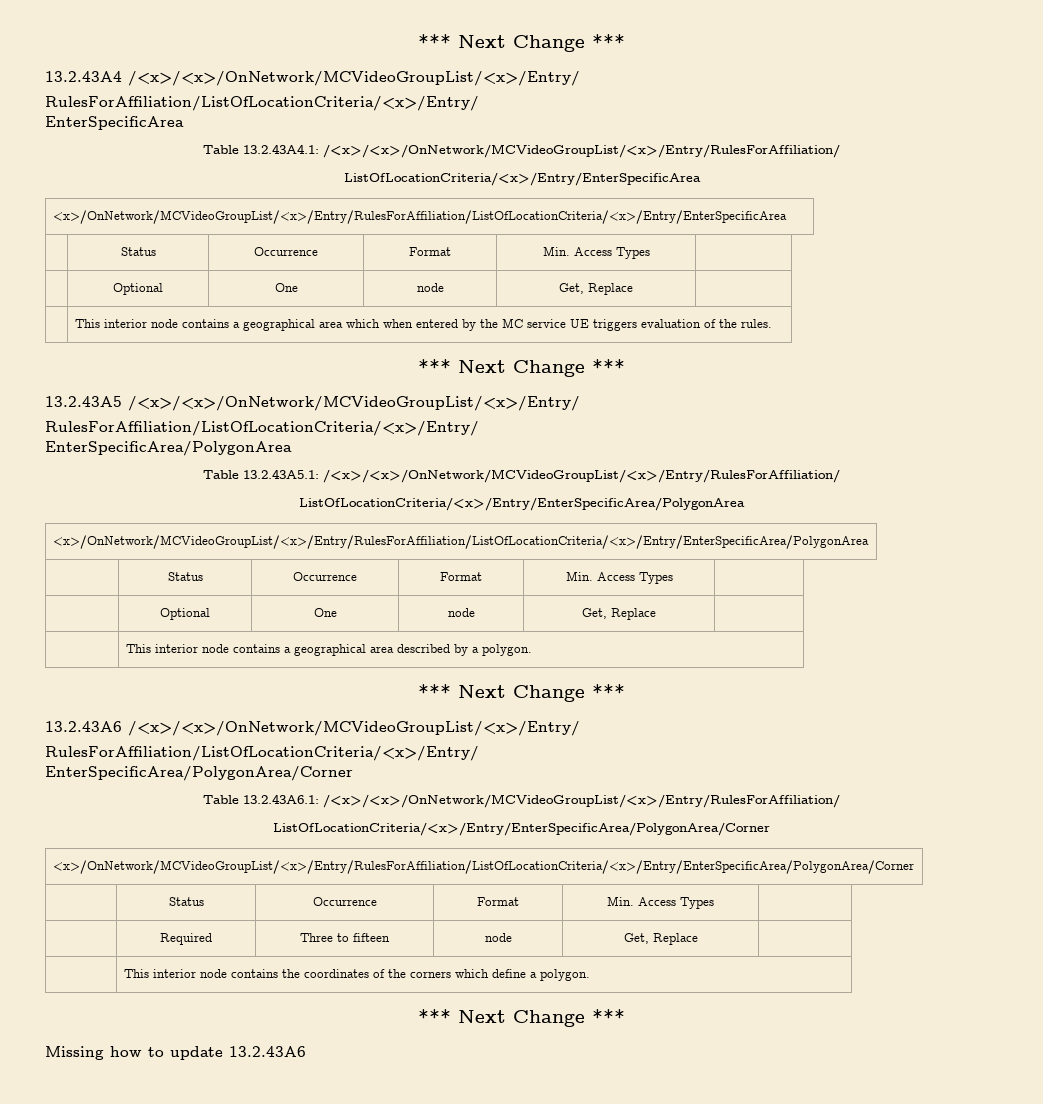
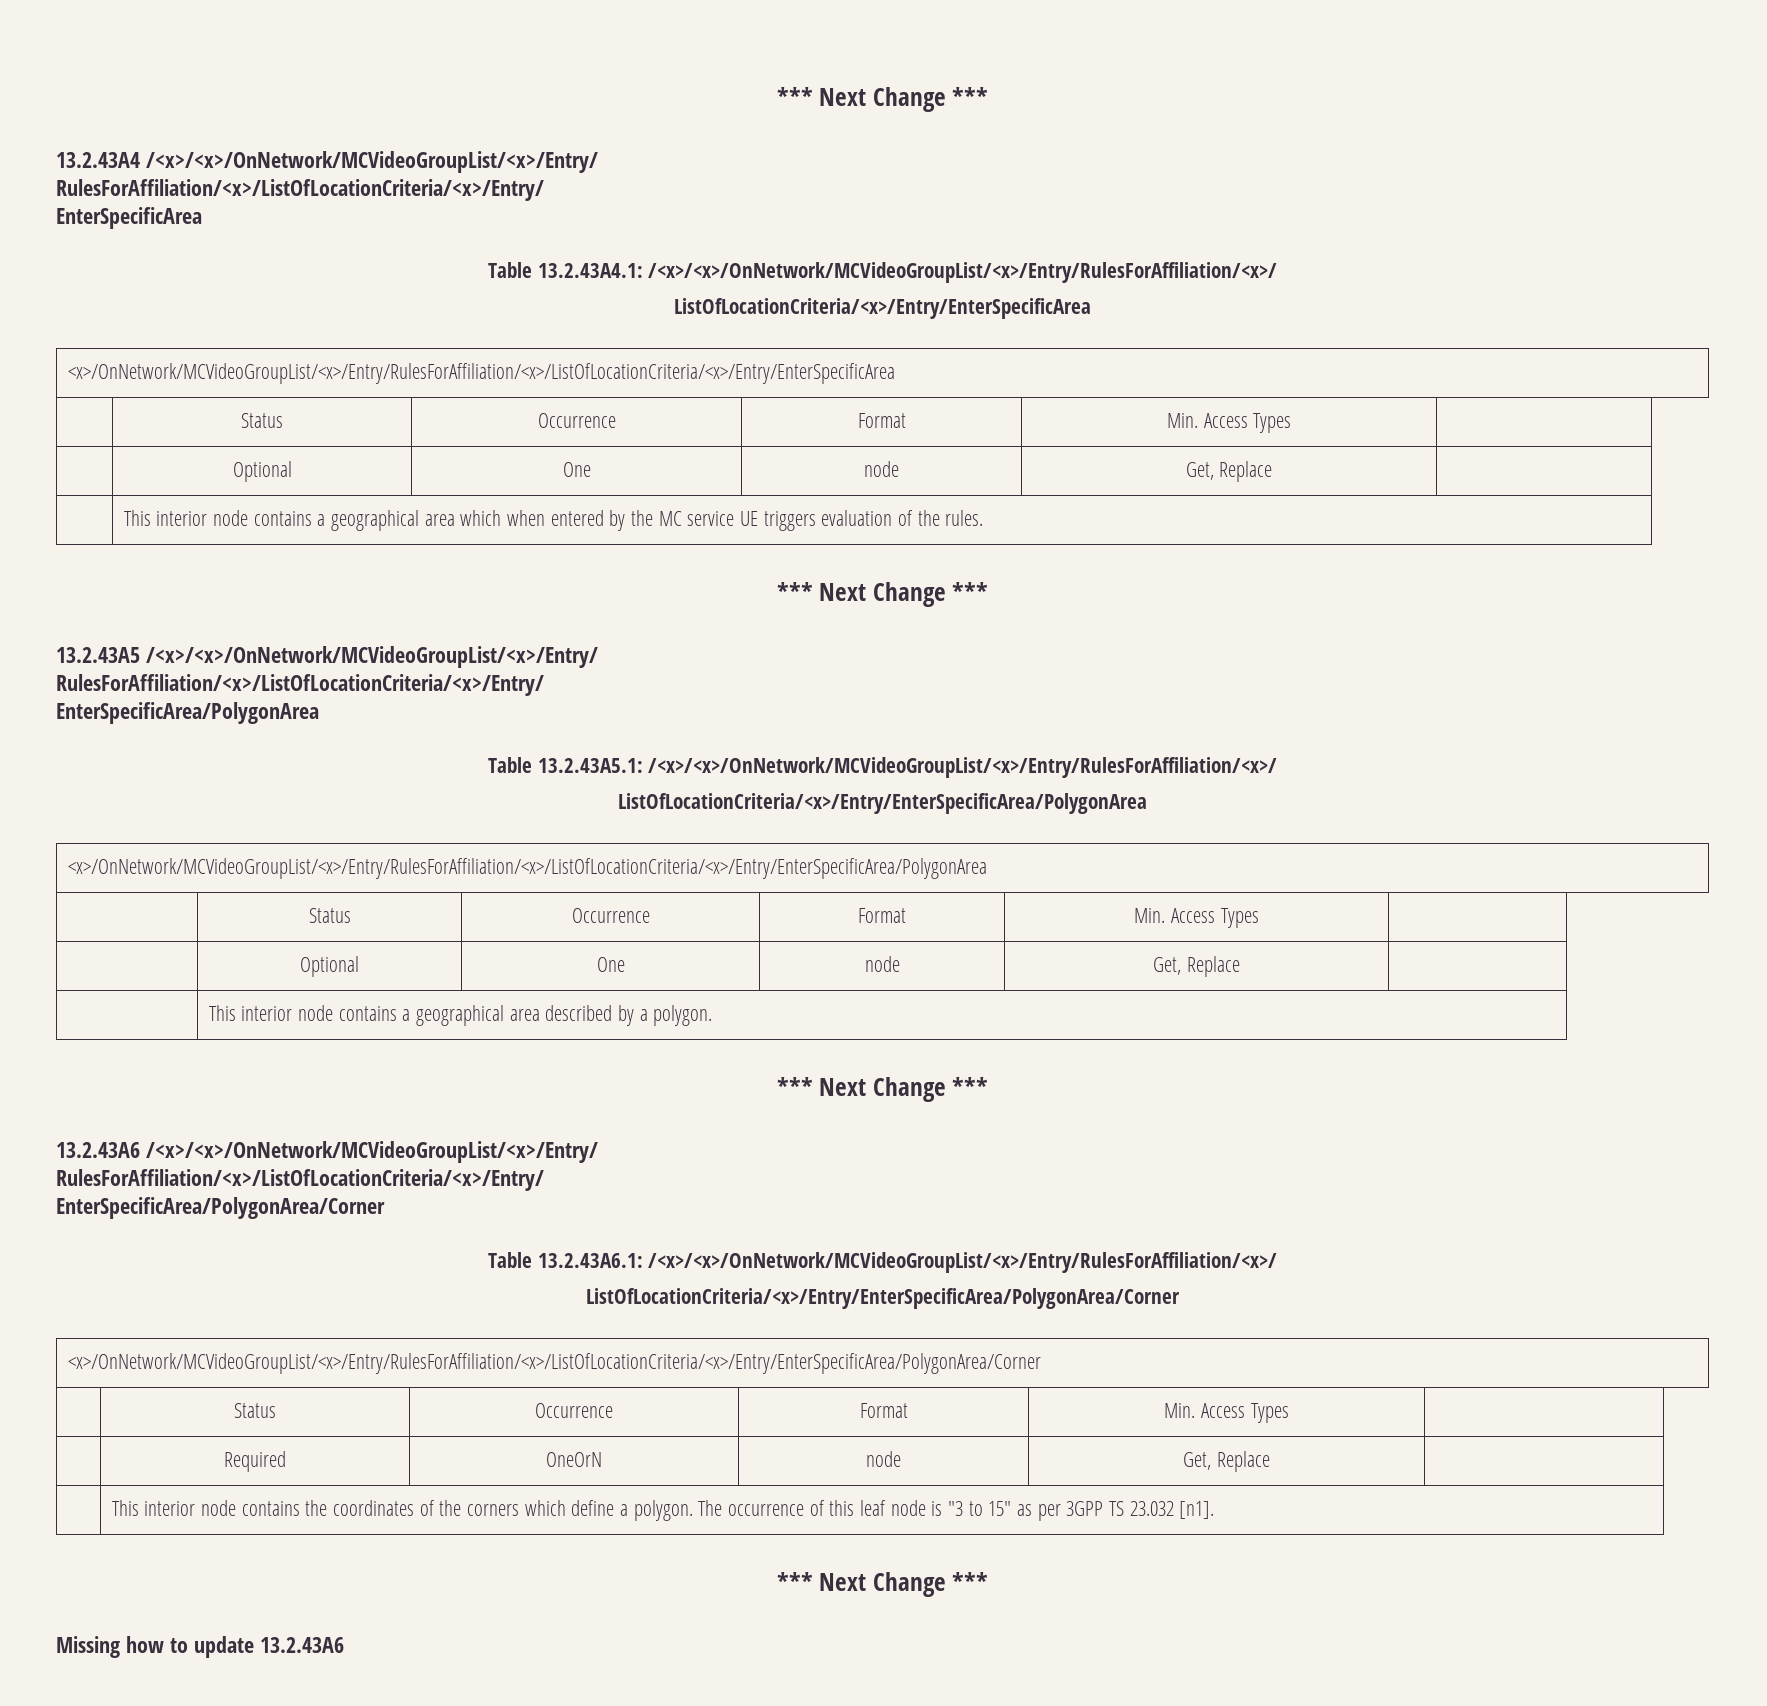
[45,96,479,111] RulesForAffiliation/ListOfLocationCriteria/<x>/Entry/ -> [56,179,544,201] RulesForAffiliation/<x>/ListOfLocationCriteria/<x>/Entry/
[323,144,840,158] /<x>/<x>/OnNetwork/MCVideoGroupList/<x>/Entry/RulesForAffiliation/ -> [648,262,1278,283] /<x>/<x>/OnNetwork/MCVideoGroupList/<x>/Entry/RulesForAffiliation/<x>/
[52,210,787,224] <x>/OnNetwork/MCVideoGroupList/<x>/Entry/RulesForAffiliation/ListOfLocationCriteria/<x>/Entry/EnterSpecificArea -> [67,363,895,384] <x>/OnNetwork/MCVideoGroupList/<x>/Entry/RulesForAffiliation/<x>/ListOfLocationCriteria/<x>/Entry/EnterSpecificArea
[45,421,479,436] RulesForAffiliation/ListOfLocationCriteria/<x>/Entry/ -> [56,674,544,696] RulesForAffiliation/<x>/ListOfLocationCriteria/<x>/Entry/
[323,469,840,483] /<x>/<x>/OnNetwork/MCVideoGroupList/<x>/Entry/RulesForAffiliation/ -> [648,757,1278,778] /<x>/<x>/OnNetwork/MCVideoGroupList/<x>/Entry/RulesForAffiliation/<x>/
[52,535,869,549] <x>/OnNetwork/MCVideoGroupList/<x>/Entry/RulesForAffiliation/ListOfLocationCriteria/<x>/Entry/EnterSpecificArea/PolygonArea -> [67,858,987,879] <x>/OnNetwork/MCVideoGroupList/<x>/Entry/RulesForAffiliation/<x>/ListOfLocationCriteria/<x>/Entry/EnterSpecificArea/PolygonArea
[45,746,479,761] RulesForAffiliation/ListOfLocationCriteria/<x>/Entry/ -> [56,1169,544,1191] RulesForAffiliation/<x>/ListOfLocationCriteria/<x>/Entry/
[323,794,840,808] /<x>/<x>/OnNetwork/MCVideoGroupList/<x>/Entry/RulesForAffiliation/ -> [648,1252,1278,1273] /<x>/<x>/OnNetwork/MCVideoGroupList/<x>/Entry/RulesForAffiliation/<x>/
[52,860,914,874] <x>/OnNetwork/MCVideoGroupList/<x>/Entry/RulesForAffiliation/ListOfLocationCriteria/<x>/Entry/EnterSpecificArea/PolygonArea/Corner -> [67,1353,1041,1374] <x>/OnNetwork/MCVideoGroupList/<x>/Entry/RulesForAffiliation/<x>/ListOfLocationCriteria/<x>/Entry/EnterSpecificArea/PolygonArea/Corner
[300,933,390,942] Three to fifteen -> [546,1452,602,1467] OneOrN
(590, 975) none -> [698,1500,1215,1521] The occurrence of this leaf node is "3 to 15" as per 3GPP TS 23.032 [n1].

